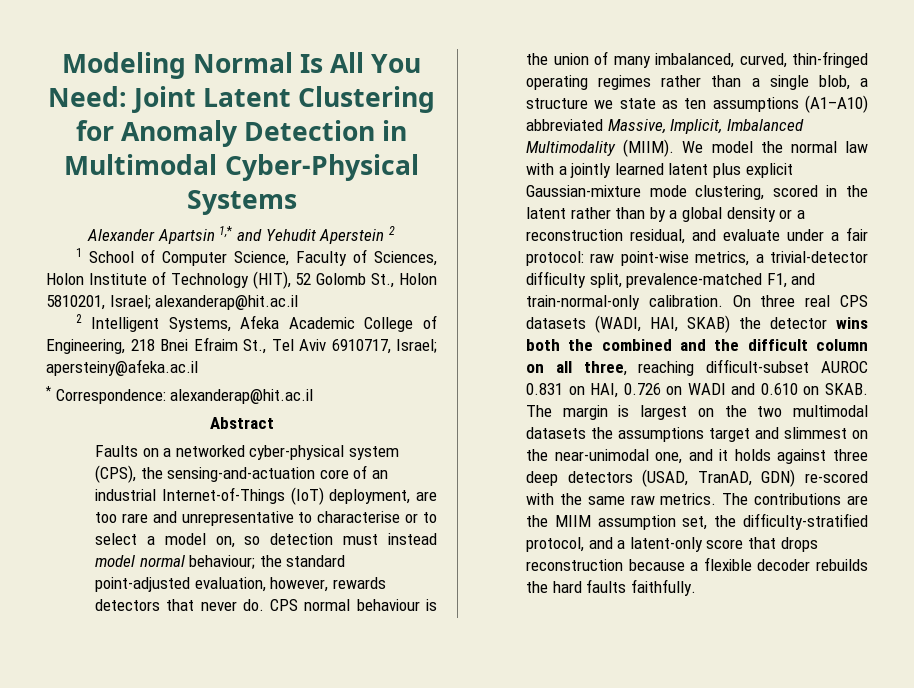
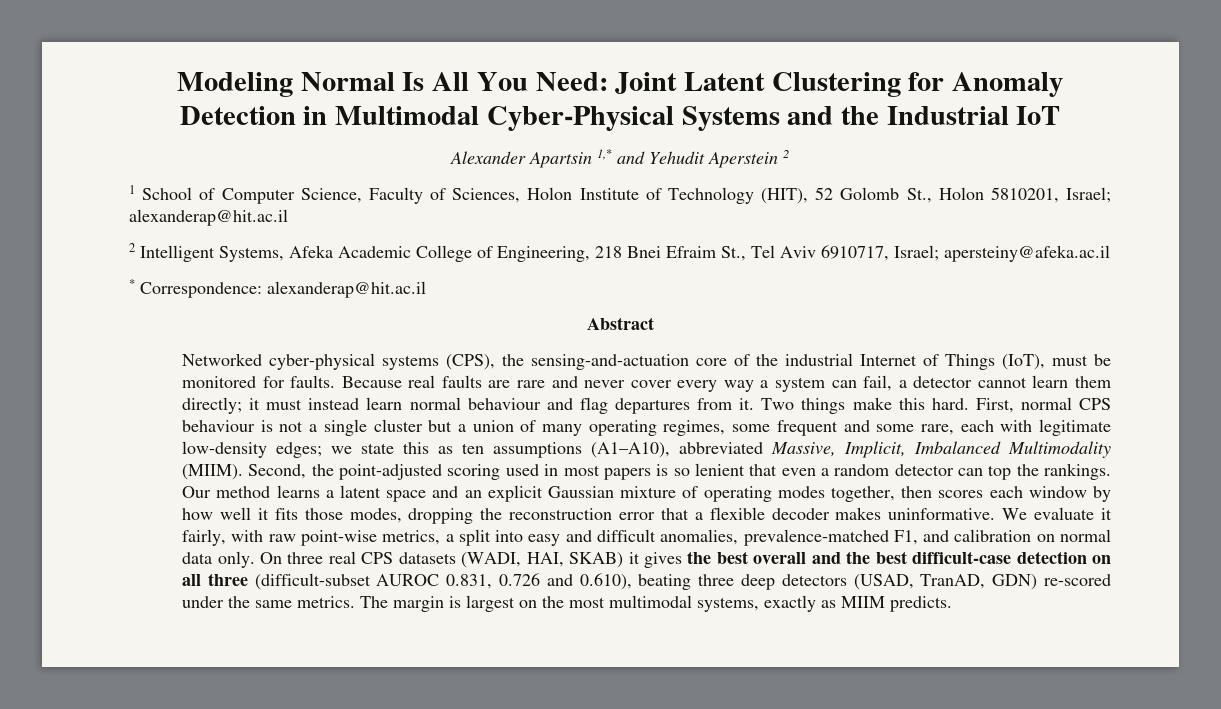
(297, 202) none -> [787,106,1061,125] and the Industrial IoT
[95,445,399,460] Faults on a networked cyber-physical system -> [182,353,440,370] Networked cyber-physical systems
[371,470,388,479] [95,487,437,505] [95,511,437,526] [95,533,437,548] [95,555,346,569] [95,577,386,592] [95,599,437,611] [526,51,868,68] [526,75,868,90] [526,98,589,109] an industrial Internet-of-Things (IoT) deployment, are too rare and unrepresentative to characterise or to select a model on, so detection must instead model normal behaviour; the standard point-adjusted evaluation, however, rewards detectors that never do. CPS normal behaviour is the union of many imbalanced, curved, thin-fringed operating regimes rather than a single blob, a structure -> [756,353,1111,370] [182,375,1111,392] [182,397,1111,414] [182,419,1112,436] [182,441,323,458] the industrial Internet of Things (IoT), must be monitored for faults. Because real faults are rare and never cover every way a system can fail, a detector cannot learn them directly; it must instead learn normal behaviour and flag departures from it. Two things make this hard. First, normal CPS behaviour is not a single cluster but a union of many operating regimes, some frequent and some rare, each with legitimate low-density edges;
(656, 103) none -> [403,442,430,454] this
[805,95,868,113] (A1–A10) -> [591,442,671,458] (A1–A10),
[682,141,868,153] [526,163,793,178] [526,185,868,200] [526,207,805,222] [526,227,868,244] [526,251,868,266] [526,271,816,288] [526,295,723,310] We model the normal law with a jointly learned latent plus explicit Gaussian-mixture mode clustering, scored in the latent rather than by a global density or a reconstruction residual, and evaluate under a fair protocol: raw point-wise metrics, a trivial-detector difficulty split, prevalence-matched F1, and train-normal-only calibration. -> [248,463,1111,480] [182,485,1112,502] [182,507,1112,524] [182,529,1112,546] [182,551,255,568] Second, the point-adjusted scoring used in most papers is so lenient that even a random detector can top the rankings. Our method learns a latent space and an explicit Gaussian mixture of operating modes together, then scores each window by how well it fits those modes, dropping the reconstruction error that a flexible decoder makes uninformative. We evaluate it fairly, with raw point-wise metrics, a split into easy and difficult anomalies, prevalence-matched F1, and calibration on normal data only.
[739,317,868,329] [526,339,868,351] [526,359,868,376] [526,383,868,398] [526,405,868,420] [526,427,868,442] [526,449,827,464] the detector wins both the combined and the difficult column on all three, reaching difficult-subset AUROC 0.831 on HAI, 0.726 on WADI and 0.610 on SKAB. The margin is largest on the two multimodal datasets the assumptions target and slimmest on the near-unimodal one, and it holds against -> [628,551,1112,568] [182,573,692,590] it gives the best overall and the best difficult-case detection on all three (difficult-subset AUROC 0.831, 0.726 and 0.610), beating
[526,493,555,505] with -> [182,596,225,608] under
[630,495,655,505] raw -> (293, 604) none
[754,493,868,505] [526,513,868,530] [526,537,818,552] [526,557,868,571] [526,579,696,596] contributions are the MIIM assumption set, the difficulty-stratified protocol, and a latent-only score that drops reconstruction because a flexible decoder rebuilds the hard faults faithfully. -> [393,595,953,612] margin is largest on the most multimodal systems, exactly as MIIM predicts.

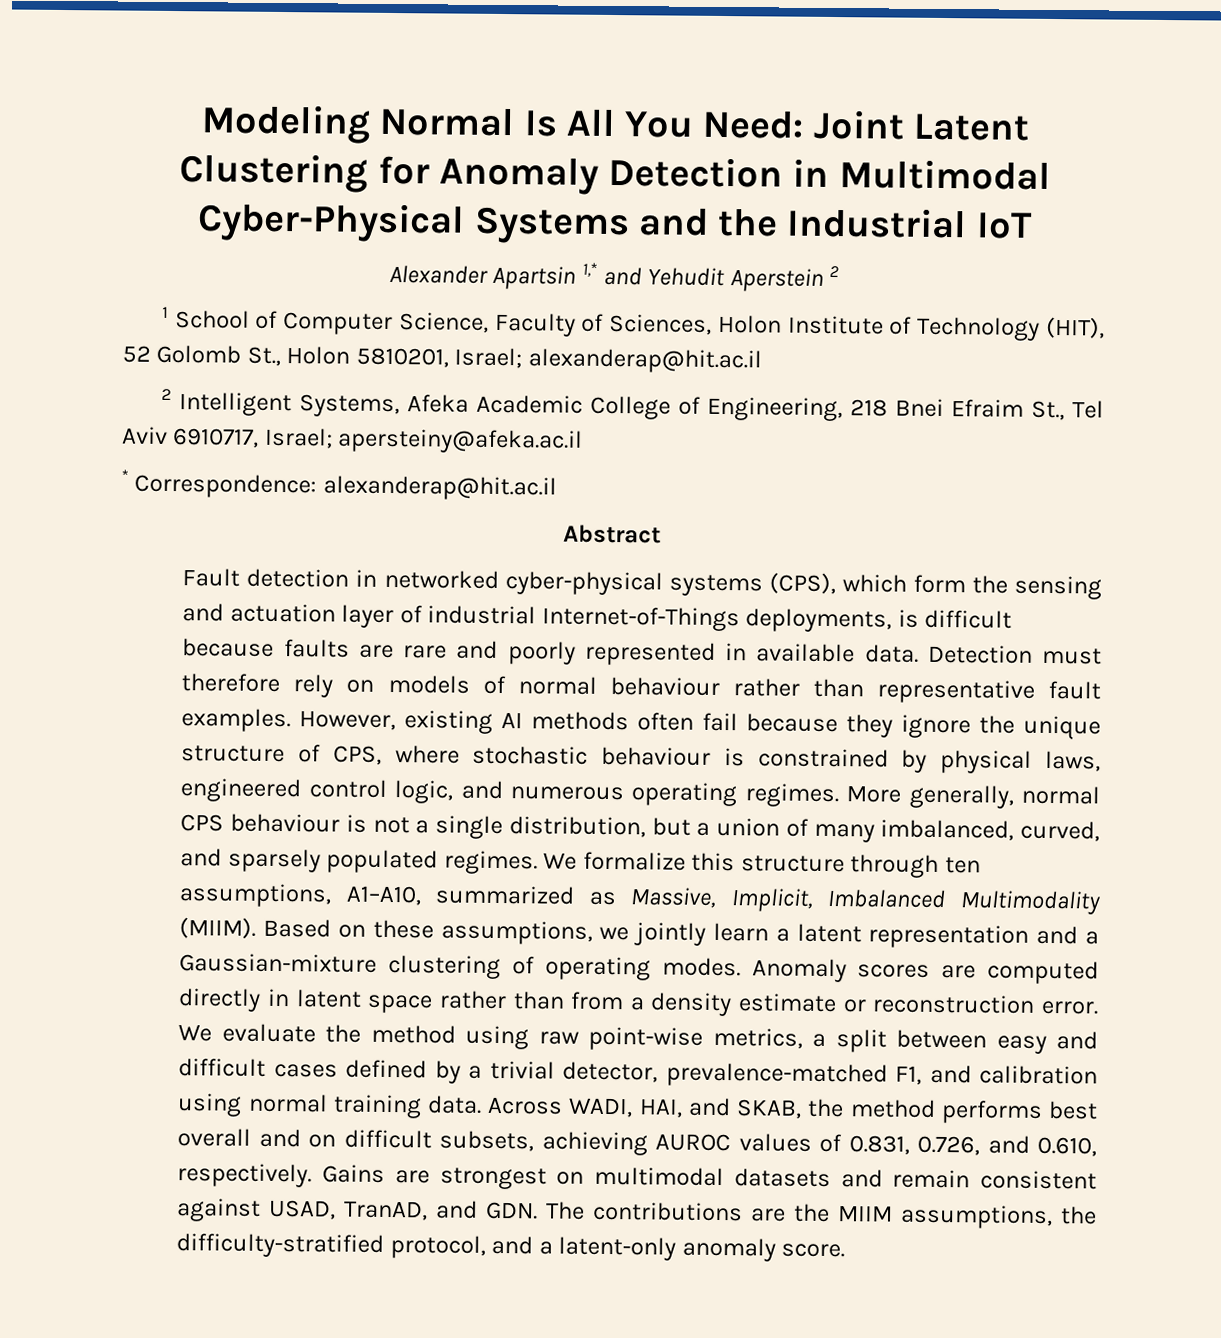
[182,353,1111,370] [182,375,1111,392] [182,397,1014,414] Networked cyber-physical systems (CPS), the sensing-and-actuation core of the industrial Internet of Things (IoT), must be monitored for faults. Because real faults are rare and never cover every way a system can fail, a detector cannot learn them directly; it must instead learn normal behaviour and flag departures from it. Two things make this hard. First, -> [182,568,1103,600] [182,603,1013,633] [182,638,1102,666] [181,673,1101,704] [181,708,1101,740] [181,744,1101,774] [180,778,1014,809] Fault detection in networked cyber-physical systems (CPS), which form the sensing and actuation layer of industrial Internet-of-Things deployments, is difficult because faults are rare and poorly represented in available data. Detection must therefore rely on models of normal behaviour rather than representative fault examples. However, existing AI methods often fail because they ignore the unique structure of CPS, where stochastic behaviour is constrained by physical laws, engineered control logic, and numerous operating regimes. More generally,
[373,419,423,432] cluster -> [508,816,646,838] distribution,
[588,419,1112,436] [182,441,764,458] operating regimes, some frequent and some rare, each with legitimate low-density edges; we state this as ten assumptions (A1–A10), abbreviated -> [880,819,1100,842] [180,848,981,878] [179,883,616,908] imbalanced, curved, and sparsely populated regimes. We formalize this structure through ten assumptions, A1–A10, summarized as
[248,463,1111,480] [182,485,1112,502] [182,507,1112,524] [182,529,264,546] Second, the point-adjusted scoring used in most papers is so lenient that even a random detector can top the rankings. Our method learns a latent space and an explicit Gaussian mixture of operating modes together, then scores each window by how well it fits those modes, dropping the reconstruction error that a flexible decoder makes uninformative. We evaluate it fairly, with -> [263,918,1099,949] [179,953,1099,985] [178,988,1099,1017] [178,1023,530,1050] Based on these assumptions, we jointly learn a latent representation and a Gaussian-mixture clustering of operating modes. Anomaly scores are computed directly in latent space rather than from a density estimate or reconstruction error. We evaluate the method using
[495,530,524,542] into -> [896,1029,988,1049] between
[660,529,1112,546] [182,551,1112,568] [182,573,1111,590] [182,595,953,612] anomalies, prevalence-matched F1, and calibration on normal data only. On three real CPS datasets (WADI, HAI, SKAB) it gives the best overall and the best difficult-case detection on all three (difficult-subset AUROC 0.831, 0.726 and 0.610), beating three deep detectors (USAD, TranAD, GDN) re-scored under the same metrics. The margin is largest on the most multimodal systems, exactly as MIIM predicts. -> [273,1059,1098,1088] [177,1093,1098,1124] [177,1128,1097,1157] [177,1163,1097,1190] [176,1198,1097,1230] [176,1233,846,1262] cases defined by a trivial detector, prevalence-matched F1, and calibration using normal training data. Across WADI, HAI, and SKAB, the method performs best overall and on difficult subsets, achieving AUROC values of 0.831, 0.726, and 0.610, respectively. Gains are strongest on multimodal datasets and remain consistent against USAD, TranAD, and GDN. The contributions are the MIIM assumptions, the difficulty-stratified protocol, and a latent-only anomaly score.

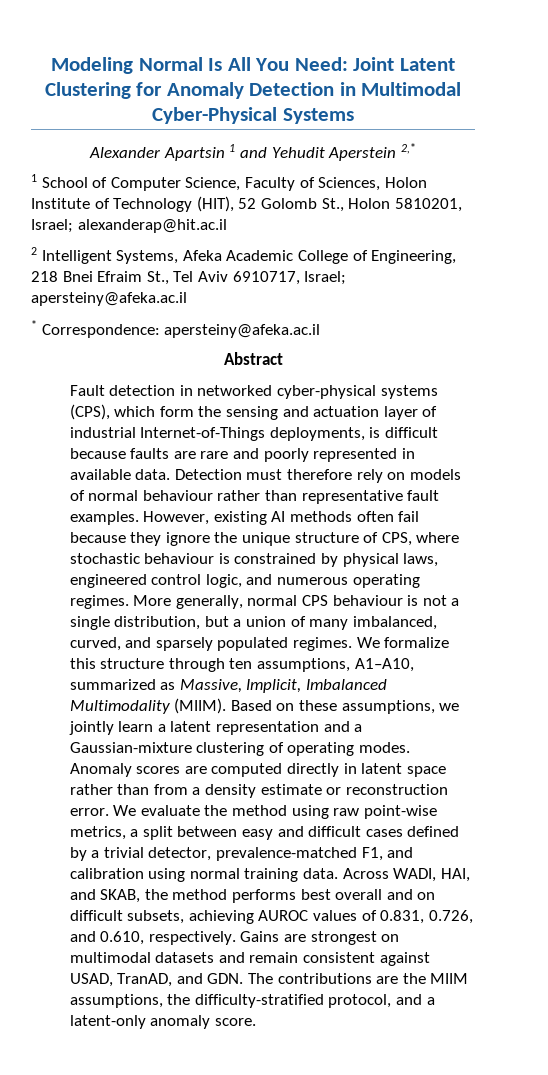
[637,207,1032,239] and the Industrial IoT -> (354, 116) none
[581,262,598,277] 1,* -> [229,144,236,152] 1
[829,265,840,278] 2 -> [400,143,416,154] 2,*
[322,475,557,501] alexanderap@hit.ac.il -> [164,324,321,338] apersteiny@afeka.ac.il

